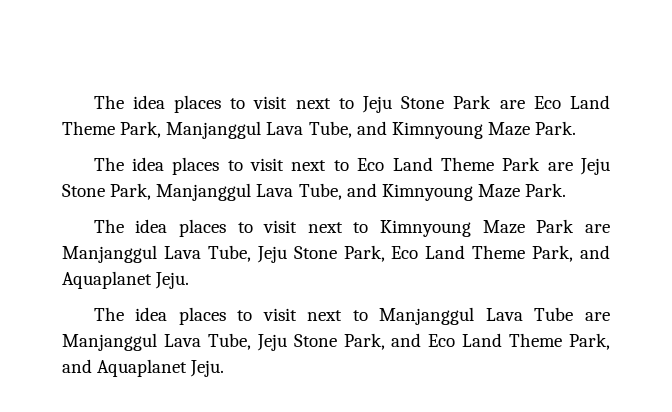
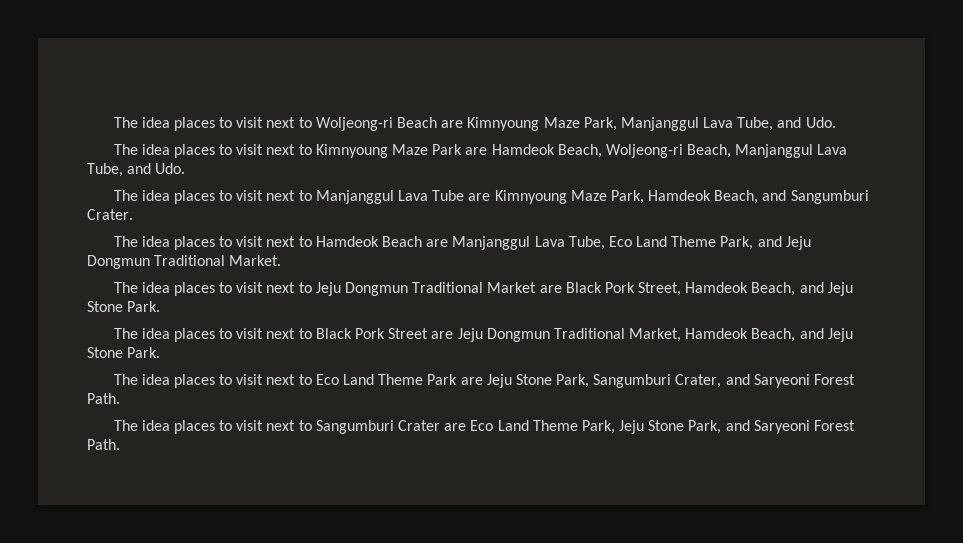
[93,95,610,113] [62,121,530,139] The idea places to visit next to Jeju Stone Park are Eco Land Theme Park, Manjanggul Lava Tube, and Kimnyoung Maze -> [113,117,836,131] [113,144,848,158] [87,163,186,177] [113,190,869,204] [87,209,133,220] [113,236,811,250] [87,255,282,269] [113,282,853,296] [87,301,161,312] [113,328,853,342] [87,347,123,358] The idea places to visit next to Woljeong-ri Beach are Kimnyoung Maze Park, Manjanggul Lava Tube, and Udo. // The idea places to visit next to Kimnyoung Maze Park are Hamdeok Beach, Woljeong-ri Beach, Manjanggul Lava Tube, and Udo. // The idea places to visit next to Manjanggul Lava Tube are Kimnyoung Maze Park, Hamdeok Beach, and Sangumburi Crater. // The idea places to visit next to Hamdeok Beach are Manjanggul Lava Tube, Eco Land Theme Park, and Jeju Dongmun Traditional Market. // The idea places to visit next to Jeju Dongmun Traditional Market are Black Pork Street, Hamdeok Beach, and Jeju Stone Park. // The idea places to visit next to Black Pork Street are Jeju Dongmun Traditional Market, Hamdeok Beach, and Jeju Stone
[156,183,567,201] [93,219,610,237] [62,245,610,263] [62,271,190,289] [93,307,610,325] [62,333,610,351] [62,359,225,377] Manjanggul Lava Tube, and Kimnyoung Maze Park. // The idea places to visit next to Kimnyoung Maze Park are Manjanggul Lava Tube, Jeju Stone Park, Eco Land Theme Park, and Aquaplanet Jeju. // The idea places to visit next to Manjanggul Lava Tube are Manjanggul Lava Tube, Jeju Stone Park, and Eco Land Theme Park, and Aquaplanet Jeju. -> [593,374,856,388] [87,393,120,404] [113,420,856,434] [87,439,120,450] Sangumburi Crater, and Saryeoni Forest Path. // The idea places to visit next to Sangumburi Crater are Eco Land Theme Park, Jeju Stone Park, and Saryeoni Forest Path.

